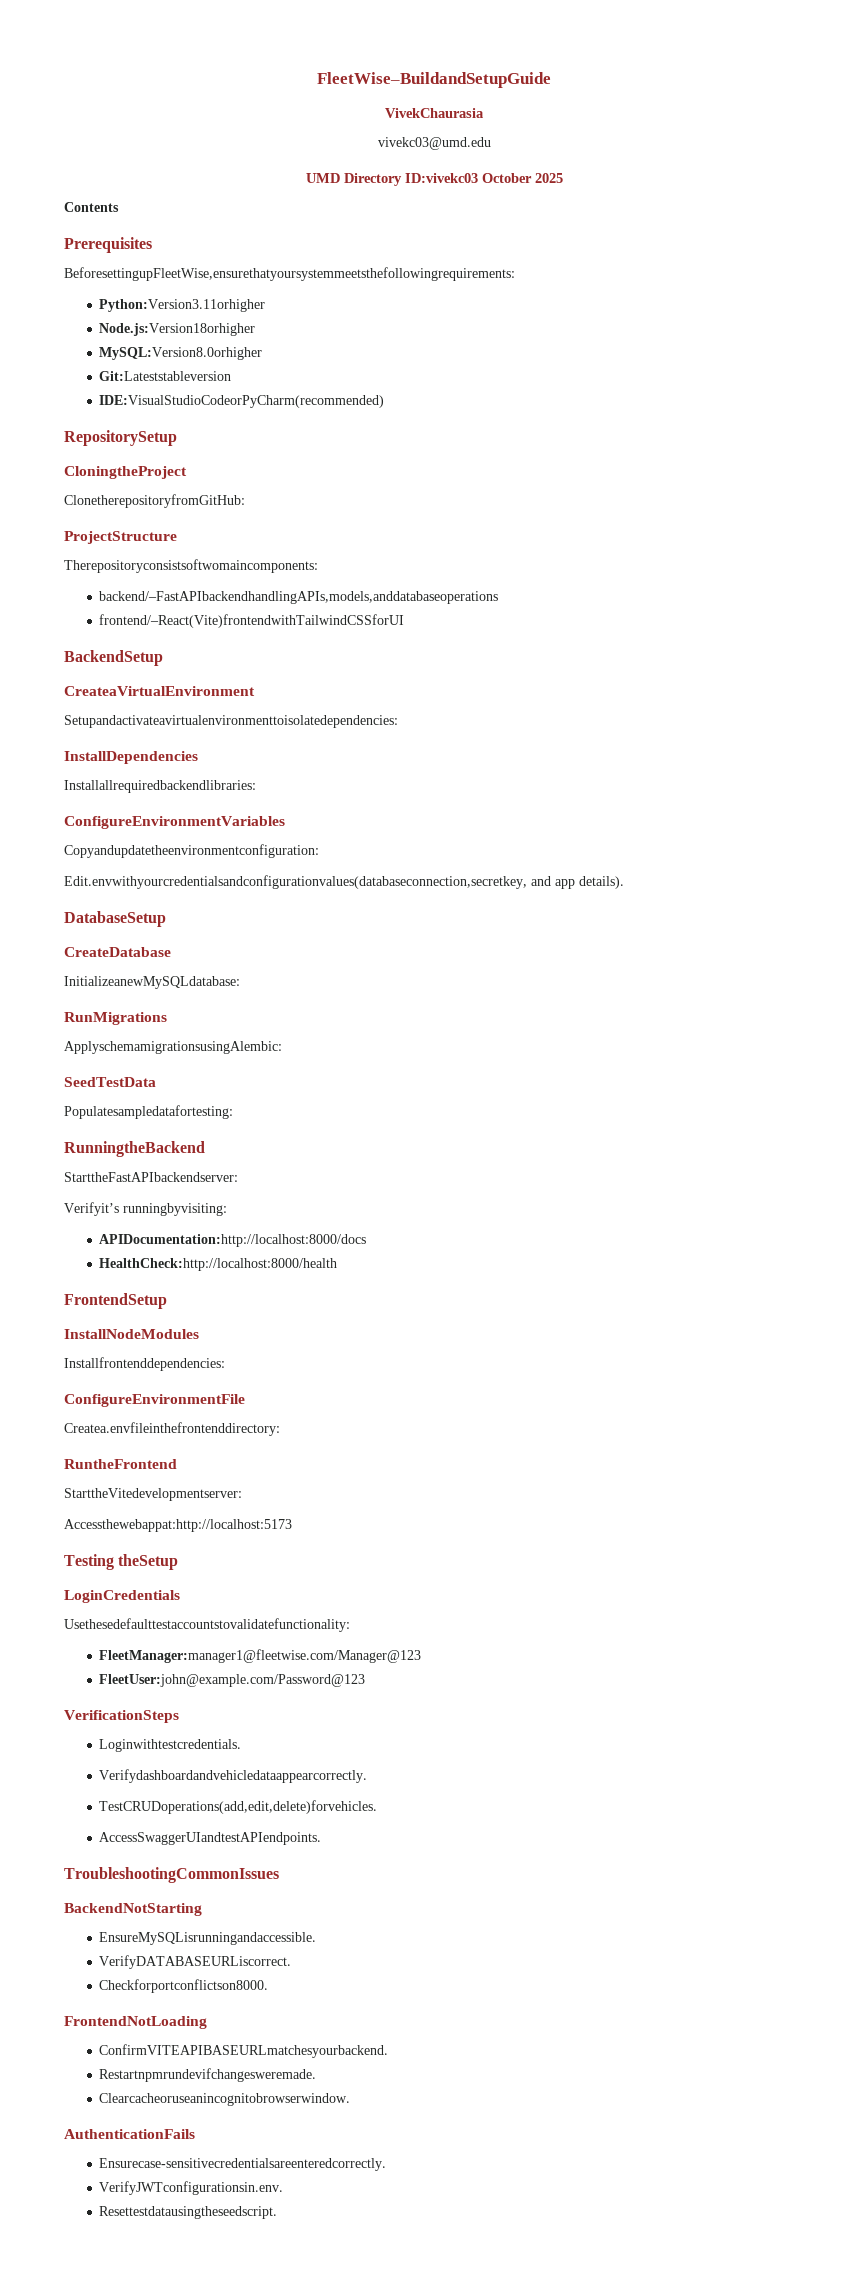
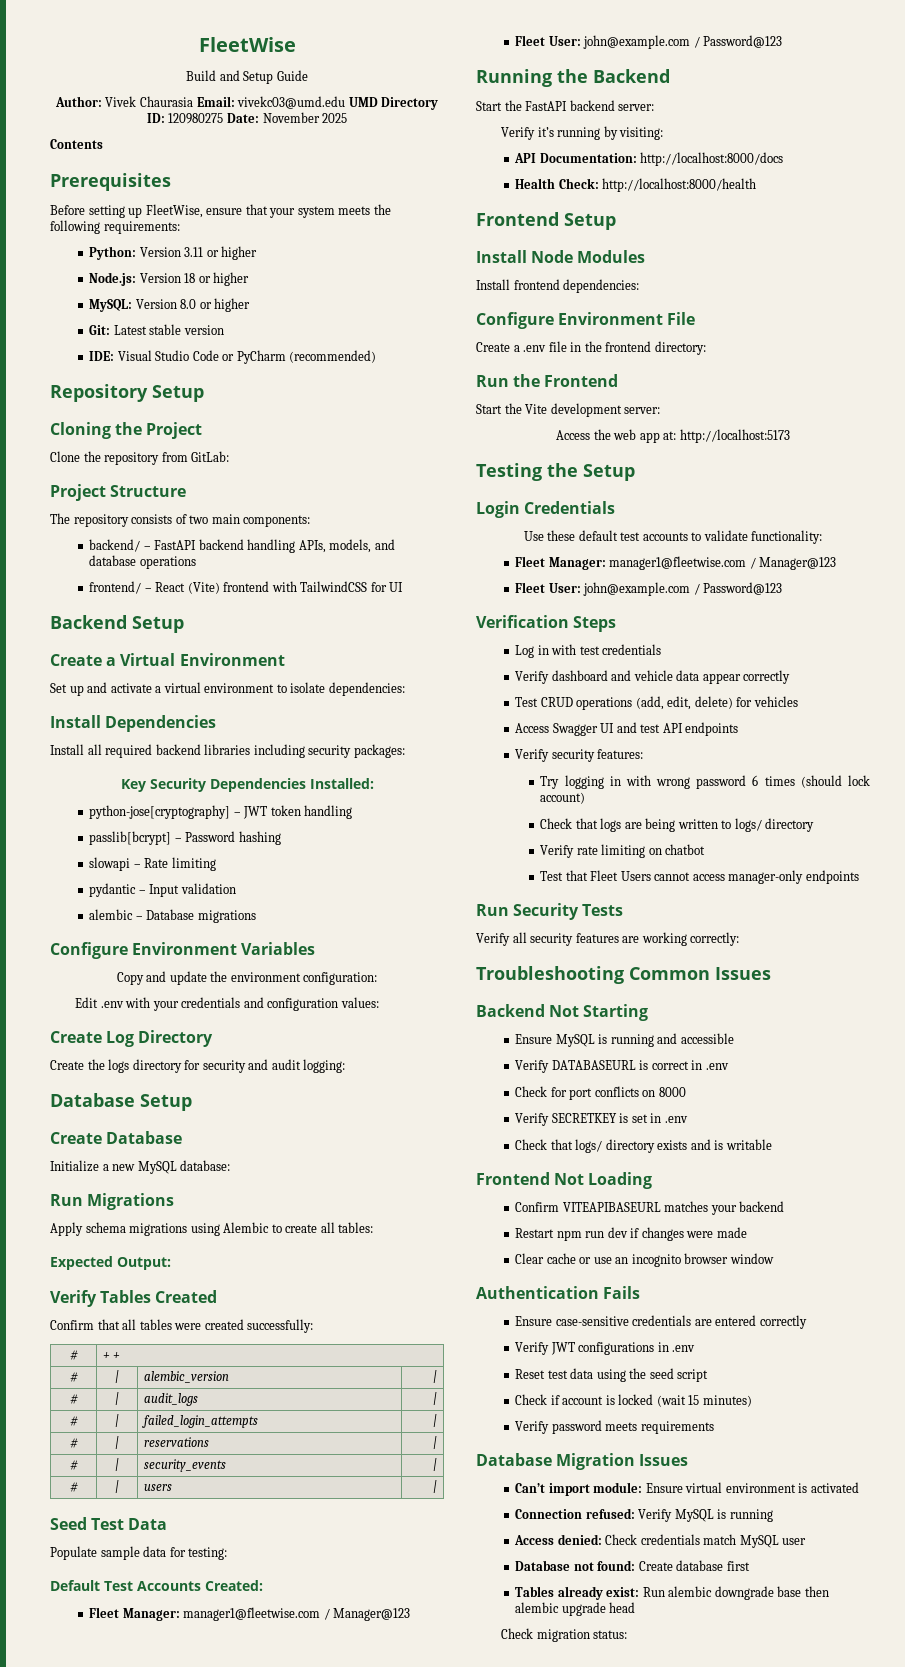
[317,72,551,88] [385,108,484,118] FleetWise–BuildandSetupGuide // VivekChaurasia // -> [198,37,296,52] [186,70,308,84] [54,96,235,107] FleetWise // Build and Setup Guide // Author: Vivek Chaurasia Email:
(491, 143) // -> (346, 102) none
[404,173,532,183] ID:vivekc03 October -> [146,112,320,124] ID: 120980275 Date: November
[64,267,515,281] [99,299,266,312] [99,323,256,336] [99,347,263,360] [99,371,232,381] [99,395,385,408] [64,430,177,446] [64,466,187,479] [64,494,245,508] [64,531,177,544] [64,559,318,573] [99,591,499,604] [99,614,405,628] [64,650,163,666] [64,686,255,696] [64,715,398,728] [64,751,198,764] [64,780,256,793] [64,816,285,829] [64,844,319,858] [64,875,624,889] [64,911,166,927] [64,947,171,957] [64,976,240,989] [64,1012,167,1025] [64,1041,282,1054] [64,1077,156,1087] [64,1105,233,1119] [64,1141,205,1157] [64,1172,238,1182] [64,1202,227,1216] [99,1234,367,1247] [99,1258,338,1271] [64,1293,167,1309] [64,1329,199,1339] [64,1357,225,1371] [64,1394,245,1407] [64,1422,280,1436] [64,1459,177,1469] [64,1488,242,1501] [64,1519,292,1532] [64,1554,179,1570] [64,1590,180,1603] [64,1618,350,1632] [99,1649,422,1663] [99,1674,366,1687] [64,1710,179,1723] [99,1739,242,1752] [99,1769,368,1783] [99,1800,378,1814] [99,1832,322,1845] [64,1867,279,1883] [64,1903,202,1916] [99,1932,317,1945] [99,1955,292,1969] [99,1979,269,1993] [64,2016,207,2029] [99,2044,389,2058] [99,2068,317,2082] [99,2093,351,2106] [64,2129,195,2139] [99,2158,387,2171] [99,2181,284,2195] [99,2206,278,2219] BeforesettingupFleetWise,ensurethatyoursystemmeetsthefollowingrequirements: // Python:Version3.11orhigher // Node.js:Version18orhigher // MySQL:Version8.0orhigher // Git:Lateststableversion // IDE:VisualStudioCodeorPyCharm(recommended) // RepositorySetup // CloningtheProject // ClonetherepositoryfromGitHub: // ProjectStructure // Therepositoryconsistsoftwomaincomponents: // backend/–FastAPIbackendhandlingAPIs,models,anddatabaseoperations // frontend/–React(Vite)frontendwithTailwindCSSforUI // BackendSetup // CreateaVirtualEnvironment // Setupandactivateavirtualenvironmenttoisolatedependencies: // InstallDependencies // Installallrequiredbackendlibraries: // ConfigureEnvironmentVariables // Copyandupdatetheenvironmentconfiguration: // Edit.envwithyourcredentialsandconfigurationvalues(databaseconnection,secretkey, and app details). // DatabaseSetup // CreateDatabase // InitializeanewMySQLdatabase: // RunMigrations // ApplyschemamigrationsusingAlembic: // SeedTestData // Populatesampledatafortesting: // RunningtheBackend // StarttheFastAPIbackendserver: // Verifyit’s runningbyvisiting: // APIDocumentation:http://localhost:8000/docs // HealthCheck:http://localhost:8000/health // FrontendSetup // InstallNodeModules // Installfrontenddependencies: // ConfigureEnvironmentFile // Createa.envfileinthefrontenddirectory: // RuntheFrontend // StarttheVitedevelopmentserver: // Accessthewebappat:http://localhost:5173 // Testing theSetup // LoginCredentials // Usethesedefaulttestaccountstovalidatefunctionality: // FleetManager:manager1@fleetwise.com/Manager@123 // FleetUser:john@example.com/Password@123 // VerificationSteps // Loginwithtestcredentials. // Verifydashboardandvehicledataappearcorrectly. // TestCRUDoperations(add,edit,delete)forvehicles. // AccessSwaggerUIandtestAPIendpoints. // TroubleshootingCommonIssues // BackendNotStarting // EnsureMySQLisrunningandaccessible. // VerifyDATABASEURLiscorrect. // Checkforportconflictson8000. // FrontendNotLoading // ConfirmVITEAPIBASEURLmatchesyourbackend. // Restartnpmrundevifchangesweremade. // Clearcacheoruseanincognitobrowserwindow. // AuthenticationFails // Ensurecase-sensitivecredentialsareenteredcorrectly. // VerifyJWTconfigurationsin.env. // Resettestdatausingtheseedscript. -> [50,204,391,218] [50,220,180,234] [89,246,258,260] [89,272,250,286] [89,298,251,312] [89,324,224,335] [89,350,377,364] [50,384,204,402] [50,422,203,439] [50,451,230,465] [50,484,187,501] [50,513,311,527] [89,539,395,553] [89,555,196,569] [89,581,404,594] [50,615,184,633] [50,653,285,666] [50,682,405,696] [50,715,217,732] [50,744,405,758] [120,778,374,792] [89,805,353,819] [89,831,281,845] [89,857,216,871] [89,883,236,897] [89,909,256,923] [50,942,316,959] [116,971,378,985] [75,997,379,1011] [50,1030,214,1047] [50,1059,346,1073] [50,1093,192,1111] [50,1131,183,1144] [50,1160,231,1174] [50,1193,175,1210] [50,1222,374,1236] [50,1256,171,1270] [50,1290,218,1307] [50,1319,314,1333] [69,1350,78,1360] [102,1352,121,1359] [69,1372,78,1382] [115,1370,119,1383] [143,1371,229,1383] [433,1370,438,1383] [69,1394,78,1404] [115,1392,119,1405] [143,1393,198,1406] [433,1392,438,1405] [69,1416,78,1426] [115,1414,119,1427] [141,1415,258,1428] [433,1414,438,1427] [69,1438,78,1448] [115,1436,119,1449] [143,1437,209,1447] [433,1436,438,1449] [69,1460,78,1470] [115,1458,119,1471] [143,1459,226,1472] [433,1458,438,1471] [69,1482,78,1492] [115,1480,119,1493] [143,1484,172,1491] [433,1480,438,1493] [50,1517,168,1530] [50,1546,228,1560] [50,1580,263,1591] [89,1607,411,1621] [515,35,783,49] [476,69,670,87] [476,100,655,111] [501,126,664,140] [514,152,784,166] [515,178,757,192] [476,212,616,230] [476,250,646,263] [476,279,640,293] [476,312,696,329] [476,341,706,355] [476,374,619,387] [476,403,661,417] [556,429,790,443] [476,463,635,481] [476,501,616,518] [523,530,823,544] [515,556,837,570] [515,582,783,596] [476,615,617,632] [515,644,662,658] [515,670,791,684] [515,696,798,710] [515,722,739,736] [515,749,644,762] [540,775,870,789] [540,792,586,804] [540,818,815,832] [540,844,706,858] [540,870,859,884] [476,903,624,920] [476,932,740,946] [476,966,771,984] [476,1004,649,1021] [515,1033,734,1047] [515,1060,729,1073] [515,1086,686,1100] [515,1113,688,1126] [515,1139,772,1153] [476,1172,653,1189] [515,1201,785,1215] [515,1227,747,1241] [515,1253,774,1267] [476,1286,641,1299] [515,1315,807,1329] [515,1342,696,1355] [515,1368,709,1382] [515,1394,752,1407] [515,1420,714,1434] [476,1453,689,1470] [515,1482,859,1496] [515,1508,773,1522] [514,1534,807,1548] [515,1560,750,1571] [515,1586,829,1600] [515,1602,636,1616] [501,1628,628,1642] Before setting up FleetWise, ensure that your system meets the following requirements: // Python: Version 3.11 or higher // Node.js: Version 18 or higher // MySQL: Version 8.0 or higher // Git: Latest stable version // IDE: Visual Studio Code or PyCharm (recommended) // Repository Setup // Cloning the Project // Clone the repository from GitLab: // Project Structure // The repository consists of two main components: // backend/ – FastAPI backend handling APIs, models, and database operations // frontend/ – React (Vite) frontend with TailwindCSS for UI // Backend Setup // Create a Virtual Environment // Set up and activate a virtual environment to isolate dependencies: // Install Dependencies // Install all required backend libraries including security packages: // Key Security Dependencies Installed: // python-jose[cryptography] – JWT token handling // passlib[bcrypt] – Password hashing // slowapi – Rate limiting // pydantic – Input validation // alembic – Database migrations // Configure Environment Variables // Copy and update the environment configuration: // Edit .env with your credentials and configuration values: // Create Log Directory // Create the logs directory for security and audit logging: // Database Setup // Create Database // Initialize a new MySQL database: // Run Migrations // Apply schema migrations using Alembic to create all tables: // Expected Output: // Verify Tables Created // Confirm that all tables were created successfully: // # | + + // # | | | alembic_version | | // # | | | audit_logs | | // # | | | failed_login_attempts | | // # | | | reservations | | // # | | | security_events | | // # | | | users | | // Seed Test Data // Populate sample data for testing: // Default Test Accounts Created: // Fleet Manager: manager1@fleetwise.com / Manager@123 // Fleet User: john@example.com / Password@123 // Running the Backend // Start the FastAPI backend server: // Verify it’s running by visiting: // API Documentation: http://localhost:8000/docs // Health Check: http://localhost:8000/health // Frontend Setup // Install Node Modules // Install frontend dependencies: // Configure Environment File // Create a .env file in the frontend directory: // Run the Frontend // Start the Vite development server: // Access the web app at: http://localhost:5173 // Testing the Setup // Login Credentials // Use these default test accounts to validate functionality: // Fleet Manager: manager1@fleetwise.com / Manager@123 // Fleet User: john@example.com / Password@123 // Verification Steps // Log in with test credentials // Verify dashboard and vehicle data appear correctly // Test CRUD operations (add, edit, delete) for vehicles // Access Swagger UI and test API endpoints // Verify security features: // Try logging in with wrong password 6 times (should lock account) // Check that logs are being written to logs/ directory // Verify rate limiting on chatbot // Test that Fleet Users cannot access manager-only endpoints // Run Security Tests // Verify all security features are working correctly: // Troubleshooting Common Issues // Backend Not Starting // Ensure MySQL is running and accessible // Verify DATABASEURL is correct in .env // Check for port conflicts on 8000 // Verify SECRETKEY is set in .env // Check that logs/ directory exists and is writable // Frontend Not Loading // Confirm VITEAPIBASEURL matches your backend // Restart npm run dev if changes were made // Clear cache or use an incognito browser window // Authentication Fails // Ensure case-sensitive credentials are entered correctly // Verify JWT configurations in .env // Reset test data using the seed script // Check if account is locked (wait 15 minutes) // Verify password meets requirements // Database Migration Issues // Can’t import module: Ensure virtual environment is activated // Connection refused: Verify MySQL is running // Access denied: Check credentials match MySQL user // Database not found: Create database first // Tables already exist: Run alembic downgrade base then alembic upgrade head // Check migration status:

